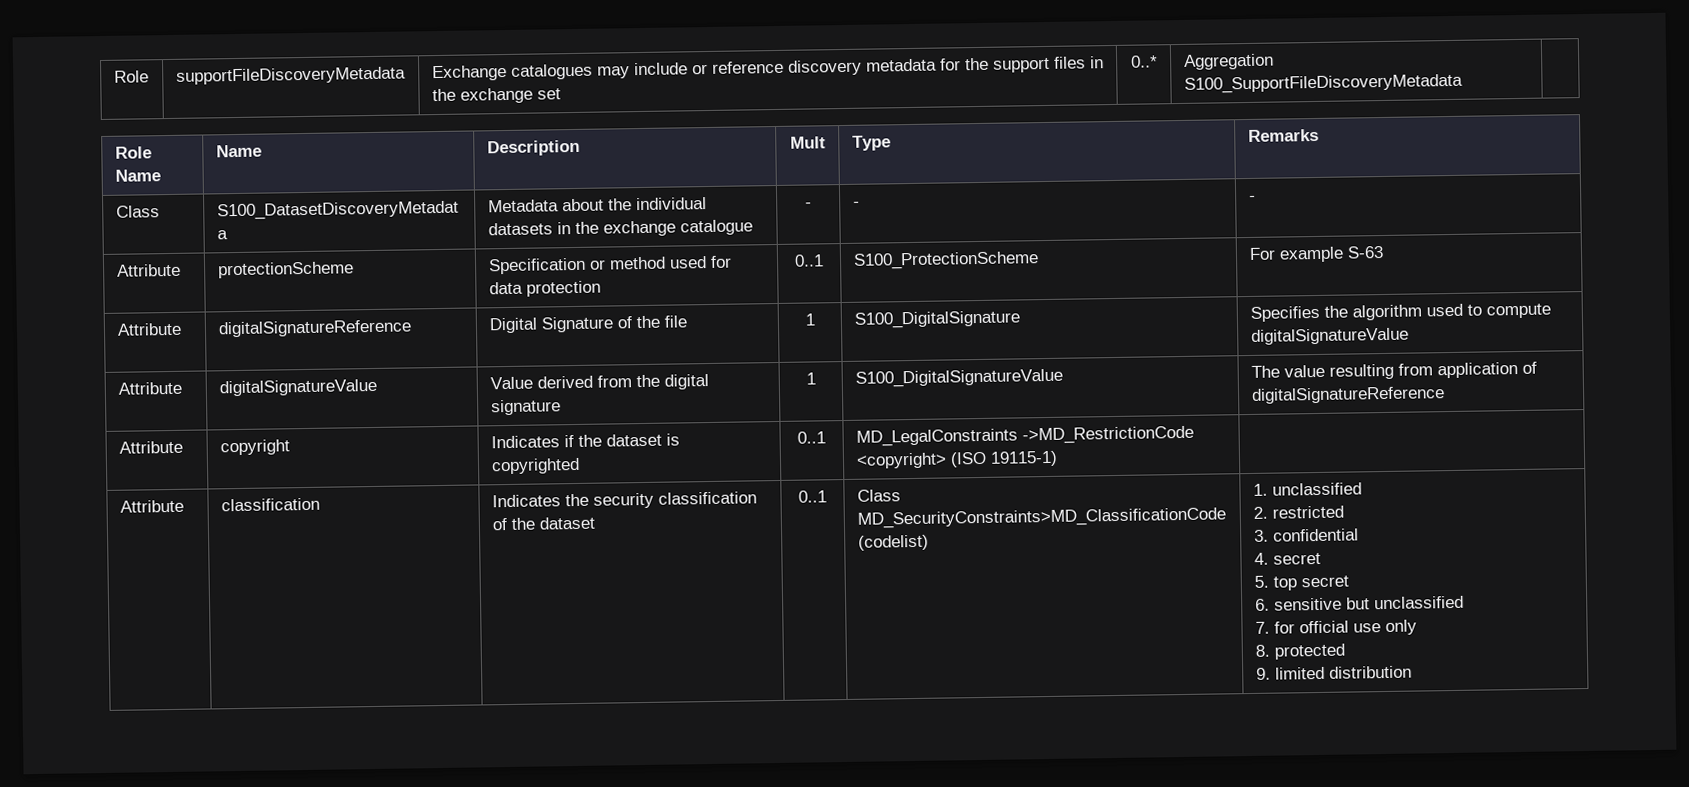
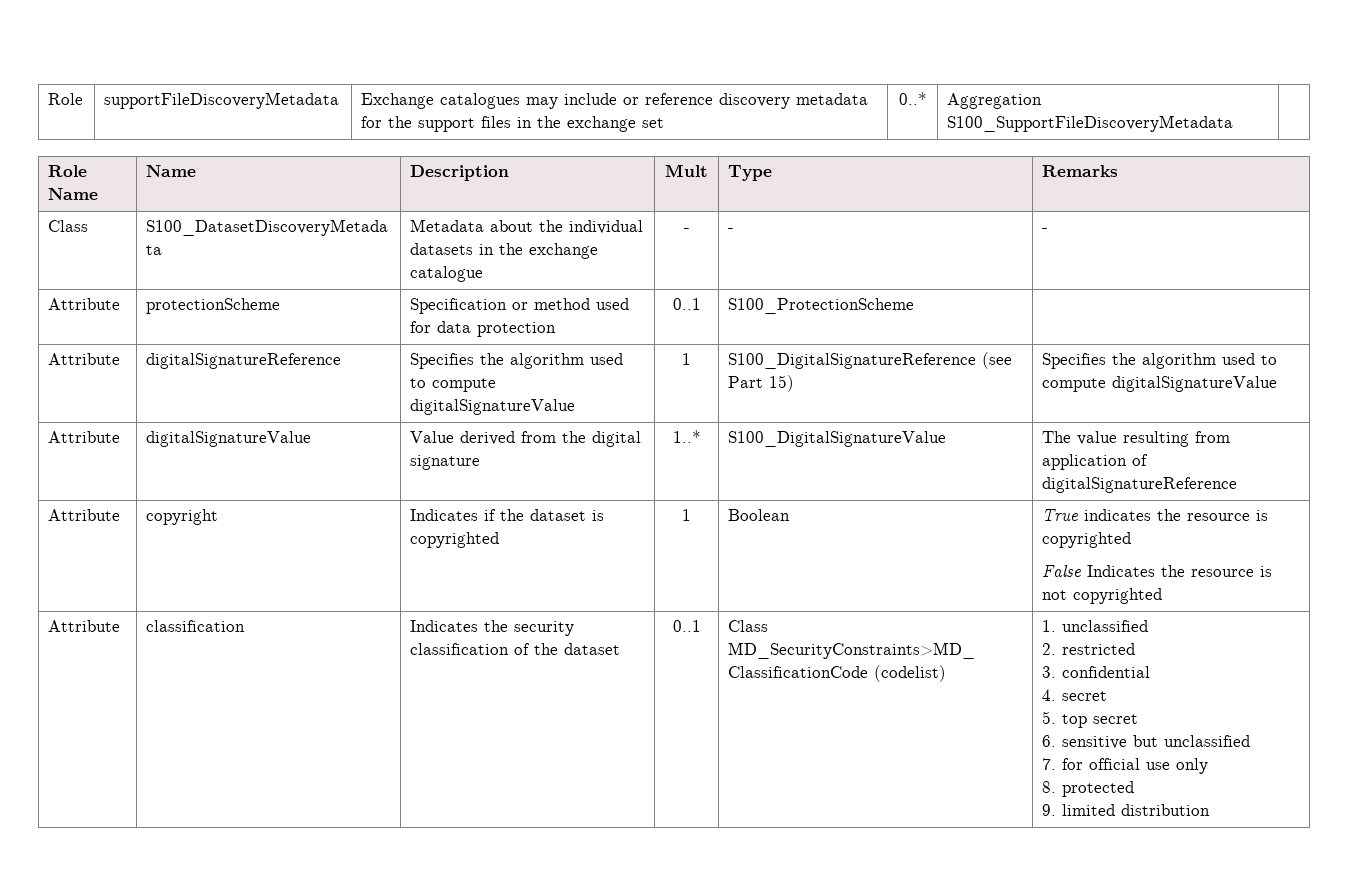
[1248,245,1384,263] For example S-63 -> (915, 306) none
[488,315,688,334] [804,313,815,326] [853,310,1021,329] Digital Signature of the file | 1 | S100_DigitalSignature -> [410,353,624,369] [410,378,497,392] [410,399,576,415] [682,353,691,365] [728,352,1013,369] [728,375,795,392] Specifies the algorithm used to compute digitalSignatureValue | 1 | S100_DigitalSignatureReference (see Part 15)
[805,372,816,385] 1 -> [672,430,701,443] 1..*
[797,431,826,444] [855,425,1194,447] [855,450,1058,469] 0..1 | MD_LegalConstraints ->MD_RestrictionCode <copyright> (ISO 19115-1) | -> [682,509,691,521] [728,509,791,521] [1042,509,1269,521] [1042,532,1132,548] [1042,565,1273,577] [1042,588,1163,604] 1 | Boolean | True indicates the resource is copyrighted // False Indicates the resource is not copyrighted

